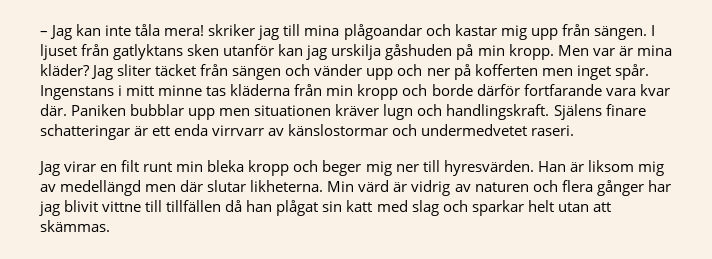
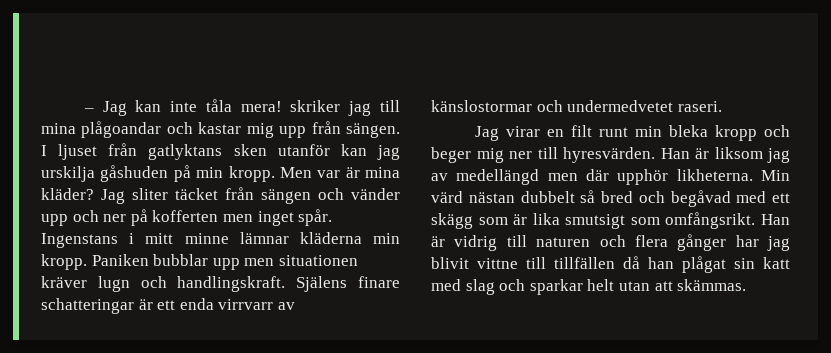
[206,84,670,100] [40,104,67,116] tas kläderna från min kropp och borde därför fortfarande vara kvar där. -> [239,232,400,244] [41,254,87,270] lämnar kläderna min kropp.
[637,161,664,176] mig -> [767,148,790,163] jag
[207,180,247,192] slutar -> [617,169,669,185] upphör
(390, 186) none -> [468,190,790,207] [431,212,790,229] nästan dubbelt så bred och begåvad med ett skägg som är lika smutsigt som omfångsrikt. Han
[454,184,471,192] av -> [506,235,527,247] till

